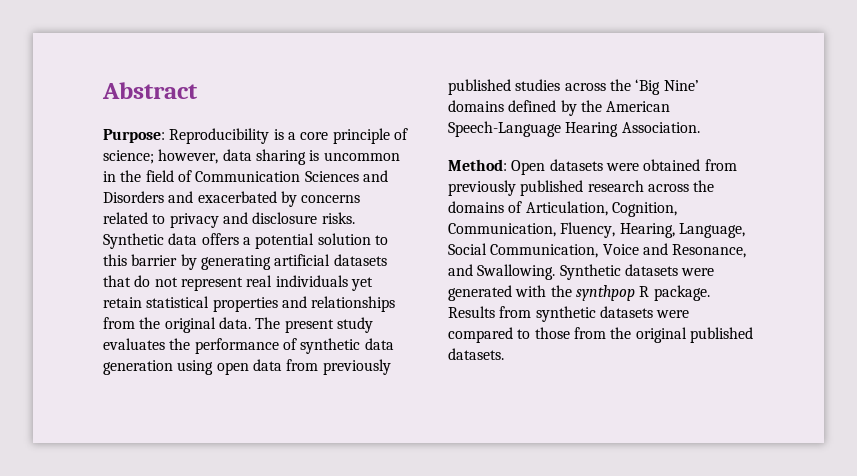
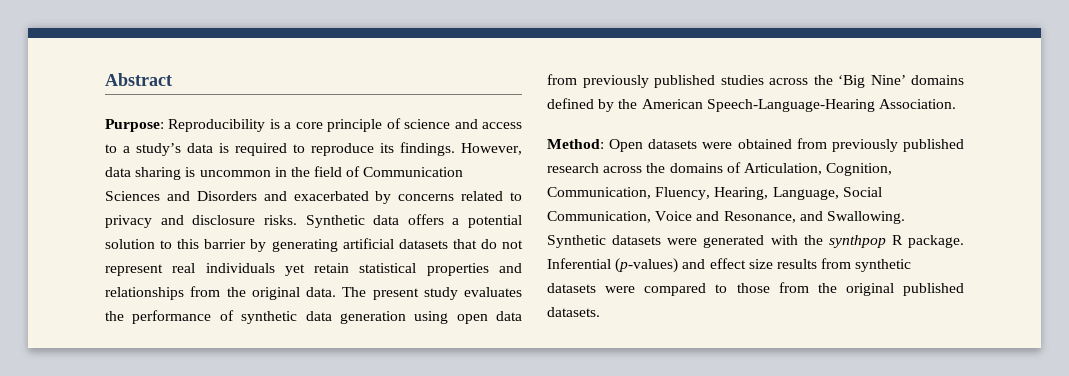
[103,149,219,164] science; however, -> [404,119,523,129] [105,142,522,156] science and access to a study’s data is required to reproduce its findings. However,
[448,121,619,137] Speech-Language Hearing -> [706,99,875,112] Speech-Language-Hearing
[448,306,495,318] Results -> [547,258,817,273] Inferential (p-values) and effect size results

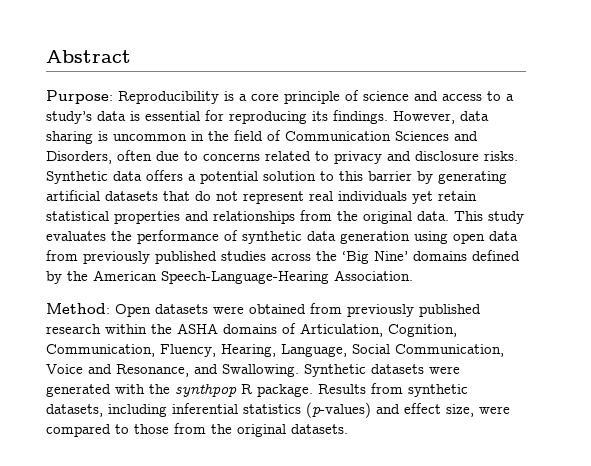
[235,143,374,156] required to reproduce -> [145,110,307,124] essential for reproducing
[196,191,392,204] Disorders and exacerbated by -> [46,150,198,164] Disorders, often due to
[342,287,419,300] The present -> [454,211,483,221] This
[603,163,666,173] across the -> [105,323,218,334] within the ASHA
[547,258,912,273] [547,283,596,293] Inferential (p-values) and effect size results from synthetic datasets -> [318,383,468,397] [46,402,474,418] Results from synthetic datasets, including inferential statistics (p-values) and effect size,
[903,283,964,296] published -> (286, 430) none

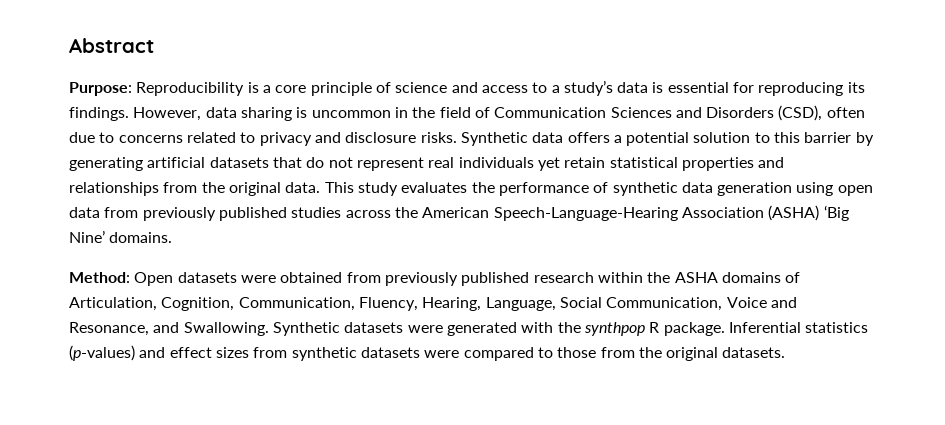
[46,151,112,164] Disorders, -> [706,105,823,121] Disorders (CSD),
[342,250,520,264] [46,270,413,284] ‘Big Nine’ domains defined by the American Speech-Language-Hearing Association. -> [422,205,849,221] [69,230,173,243] American Speech-Language-Hearing Association (ASHA) ‘Big Nine’ domains.
[318,383,468,397] [46,402,474,418] Results from synthetic datasets, including inferential statistics (p-values) and effect size, -> [728,322,869,333] [69,345,420,361] Inferential statistics (p-values) and effect sizes from synthetic datasets

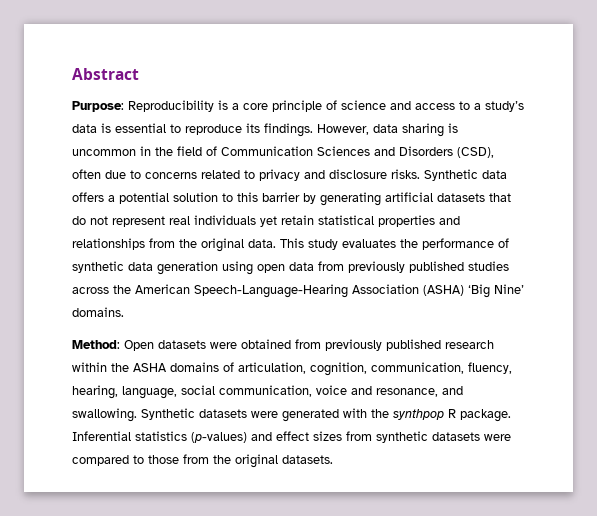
[733,82,844,96] for reproducing -> [170,124,242,135] to reproduce
[69,297,797,311] [69,322,269,336] Articulation, Cognition, Communication, Fluency, Hearing, Language, Social Communication, Voice and Resonance, and Swallowing. -> [238,362,512,376] [72,385,463,399] [72,408,137,422] articulation, cognition, communication, fluency, hearing, language, social communication, voice and resonance, and swallowing.

